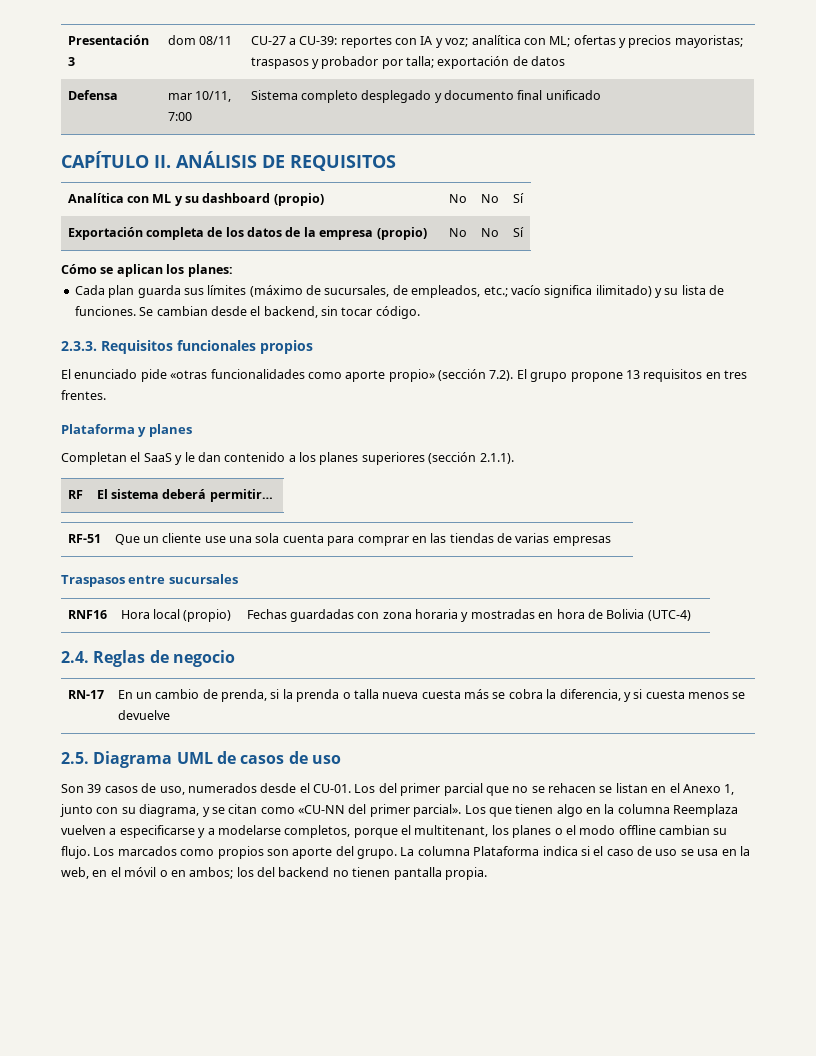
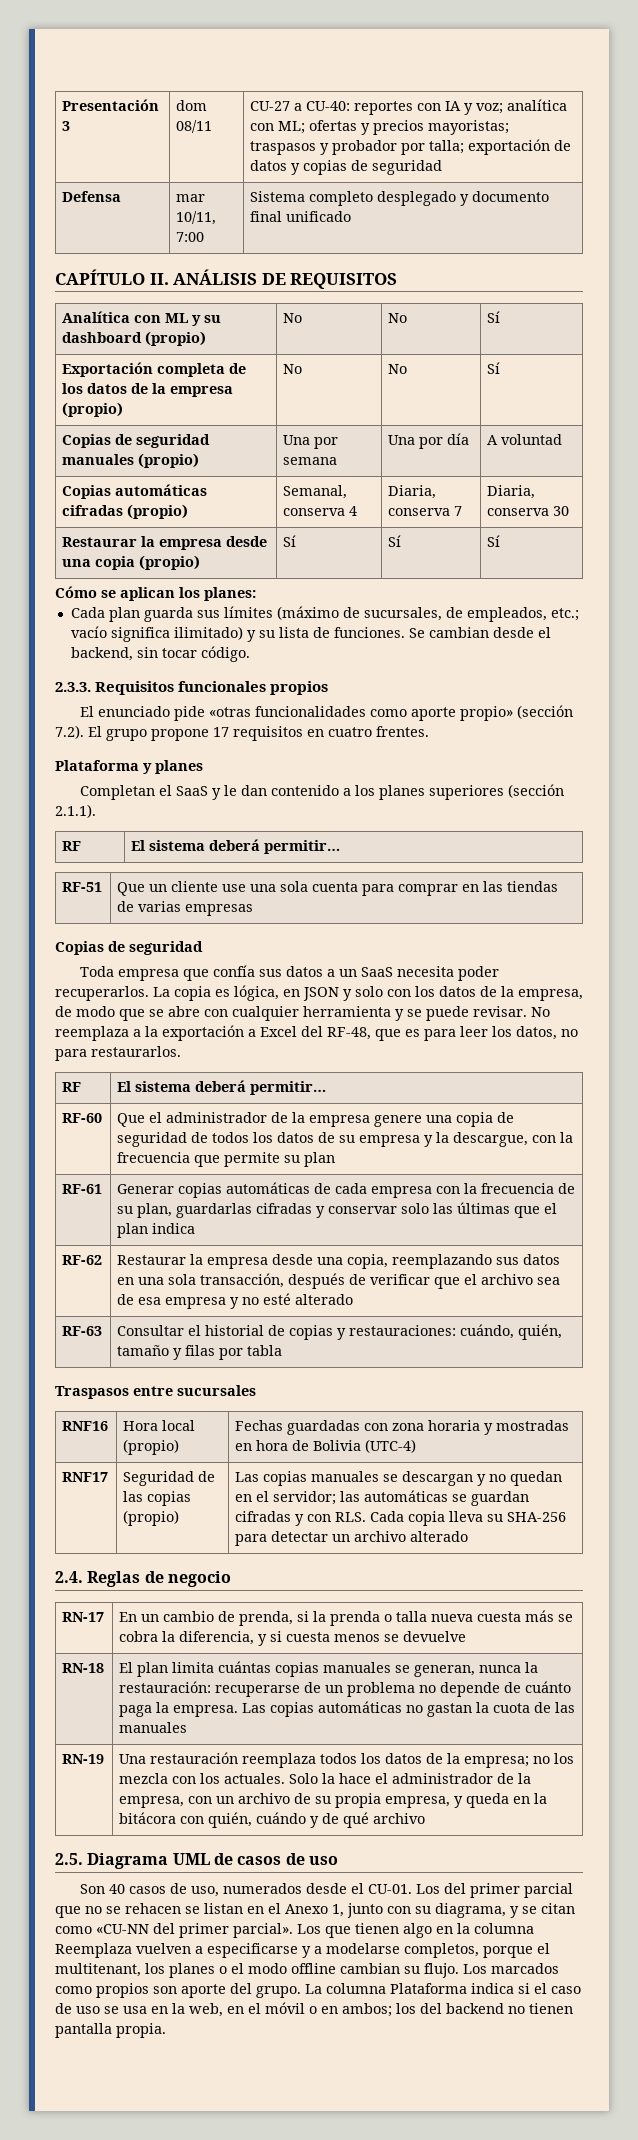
[299,36,338,45] CU-39: -> [306,101,351,111] CU-40:
(566, 61) none -> [291,160,443,175] y copias de seguridad
(524, 232) none -> [62,434,211,448] [62,453,200,468] [283,435,339,449] [283,457,338,465] [388,433,470,449] [487,434,563,445] [62,484,208,499] [62,504,189,519] [283,485,348,499] [283,506,358,516] [388,485,437,499] [388,506,463,516] [487,485,536,499] [487,506,570,516] [62,536,268,550] [62,555,201,570] [283,535,297,547] [388,535,402,547] [487,535,501,547] // Copias de seguridad manuales (propio) | Una por semana | Una por día | A voluntad // Copias automáticas cifradas (propio) | Semanal, conserva 4 | Diaria, conserva 7 | Diaria, conserva 30 // Restaurar la empresa desde una copia (propio) | Sí | Sí | Sí
[625,370,640,379] 13 -> [213,727,229,737] 17
[724,370,747,379] tres -> [328,727,372,737] cuatro
(611, 541) none -> [55,941,203,955] [80,965,500,981] [55,985,583,1001] [55,1006,550,1021] [55,1025,578,1041] [55,1046,181,1061] [62,1082,82,1092] [117,1080,327,1095] [62,1113,103,1123] [117,1112,515,1127] [117,1132,574,1147] [117,1152,336,1167] [62,1184,103,1194] [117,1182,576,1198] [117,1202,558,1218] [117,1223,196,1238] [62,1255,103,1265] [117,1254,561,1269] [117,1273,561,1289] [117,1293,354,1309] [62,1326,103,1336] [117,1324,563,1340] [117,1345,283,1360] // Copias de seguridad // Toda empresa que confía sus datos a un SaaS necesita poder recuperarlos. La copia es lógica, en JSON y solo con los datos de la empresa, de modo que se abre con cualquier herramienta y se puede revisar. No reemplaza a la exportación a Excel del RF-48, que es para leer los datos, no para restaurarlos. // RF | El sistema deberá permitir… // RF-60 | Que el administrador de la empresa genere una copia de seguridad de todos los datos de su empresa y la descargue, con la frecuencia que permite su plan // RF-61 | Generar copias automáticas de cada empresa con la frecuencia de su plan, guardarlas cifradas y conservar solo las últimas que el plan indica // RF-62 | Restaurar la empresa desde una copia, reemplazando sus datos en una sola transacción, después de verificar que el archivo sea de esa empresa y no esté alterado // RF-63 | Consultar el historial de copias y restauraciones: cuándo, quién, tamaño y filas por tabla
(691, 615) none -> [62,1472,109,1482] [123,1471,216,1486] [123,1491,192,1506] [123,1510,180,1526] [235,1471,563,1486] [235,1490,530,1506] [235,1511,567,1526] [235,1531,469,1546] // RNF17 | Seguridad de las copias (propio) | Las copias manuales se descargan y no quedan en el servidor; las automáticas se guardan cifradas y con RLS. Cada copia lleva su SHA-256 para detectar un archivo alterado
(170, 715) none -> [62,1663,105,1673] [119,1661,539,1677] [119,1681,572,1697] [119,1701,576,1717] [119,1722,188,1733] [62,1754,105,1764] [119,1752,575,1768] [119,1773,532,1784] [119,1793,548,1808] [119,1812,426,1828] // RN-18 | El plan limita cuántas copias manuales se generan, nunca la restauración: recuperarse de un problema no depende de cuánto paga la empresa. Las copias automáticas no gastan la cuota de las manuales // RN-19 | Una restauración reemplaza todos los datos de la empresa; no los mezcla con los actuales. Solo la hace el administrador de la empresa, con un archivo de su propia empresa, y queda en la bitácora con quién, cuándo y de qué archivo
[87,784,102,793] 39 -> [109,1884,126,1894] 40

